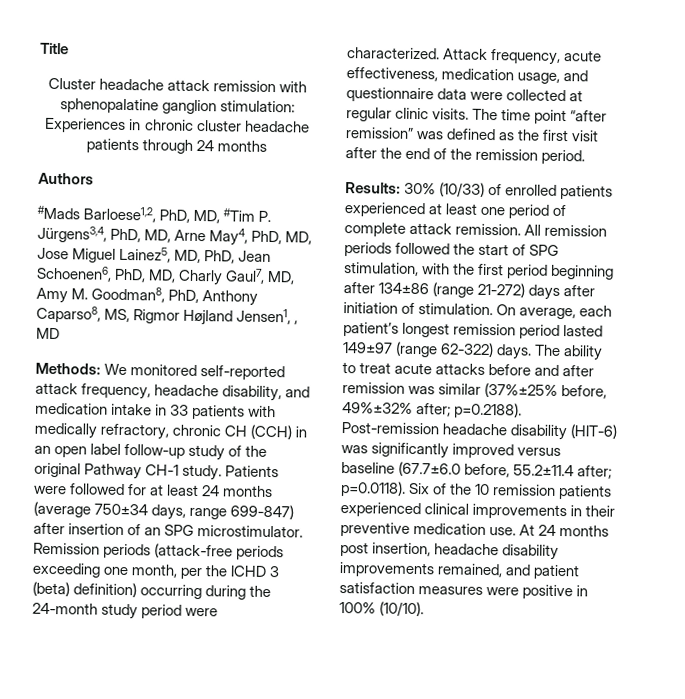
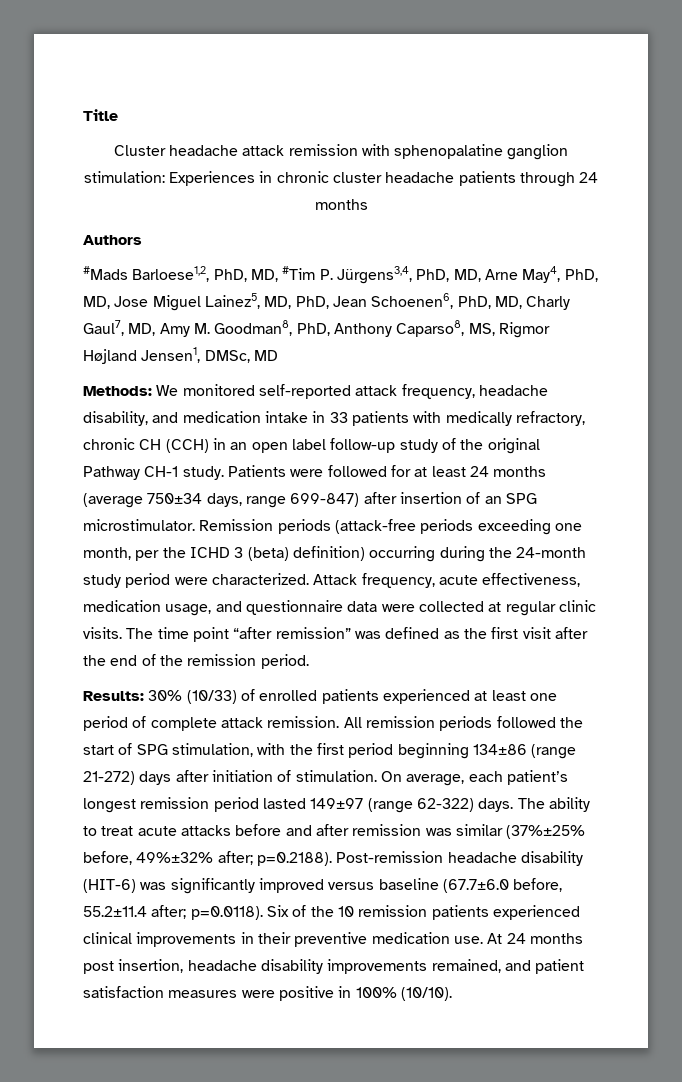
[294,320,299,325] , -> [204,350,250,363] DMSc,
[343,282,375,294] after -> (469, 751) none

